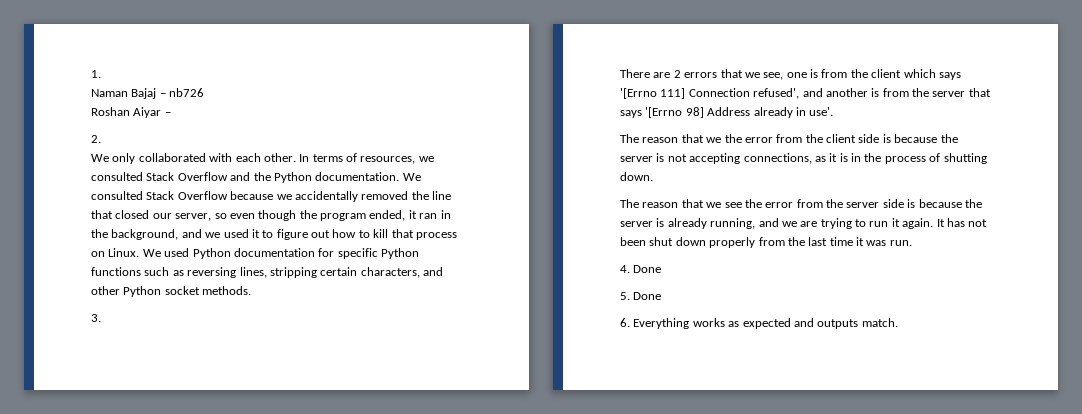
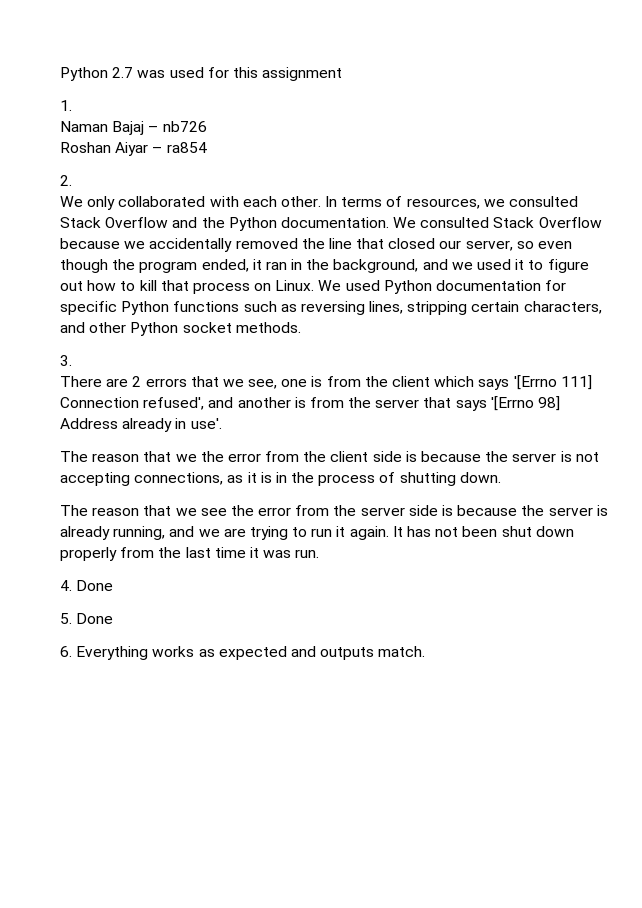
(91, 74) none -> [60,67,343,81] Python 2.7 was used for this assignment //
(171, 114) none -> [166,142,207,153] ra854

